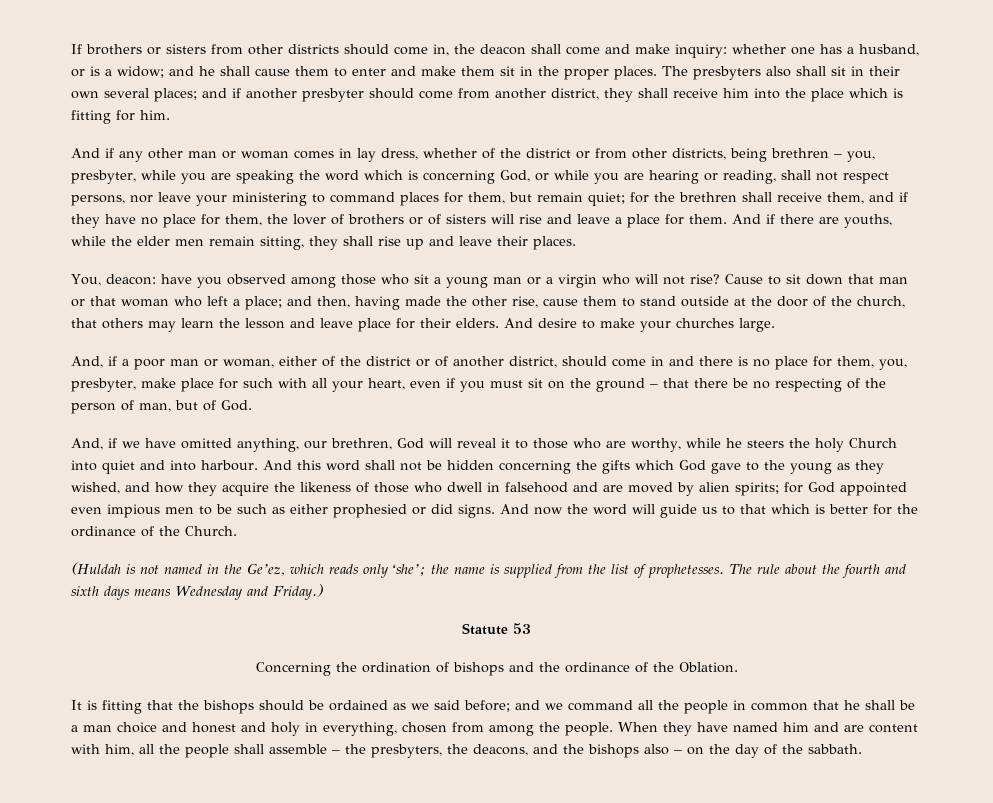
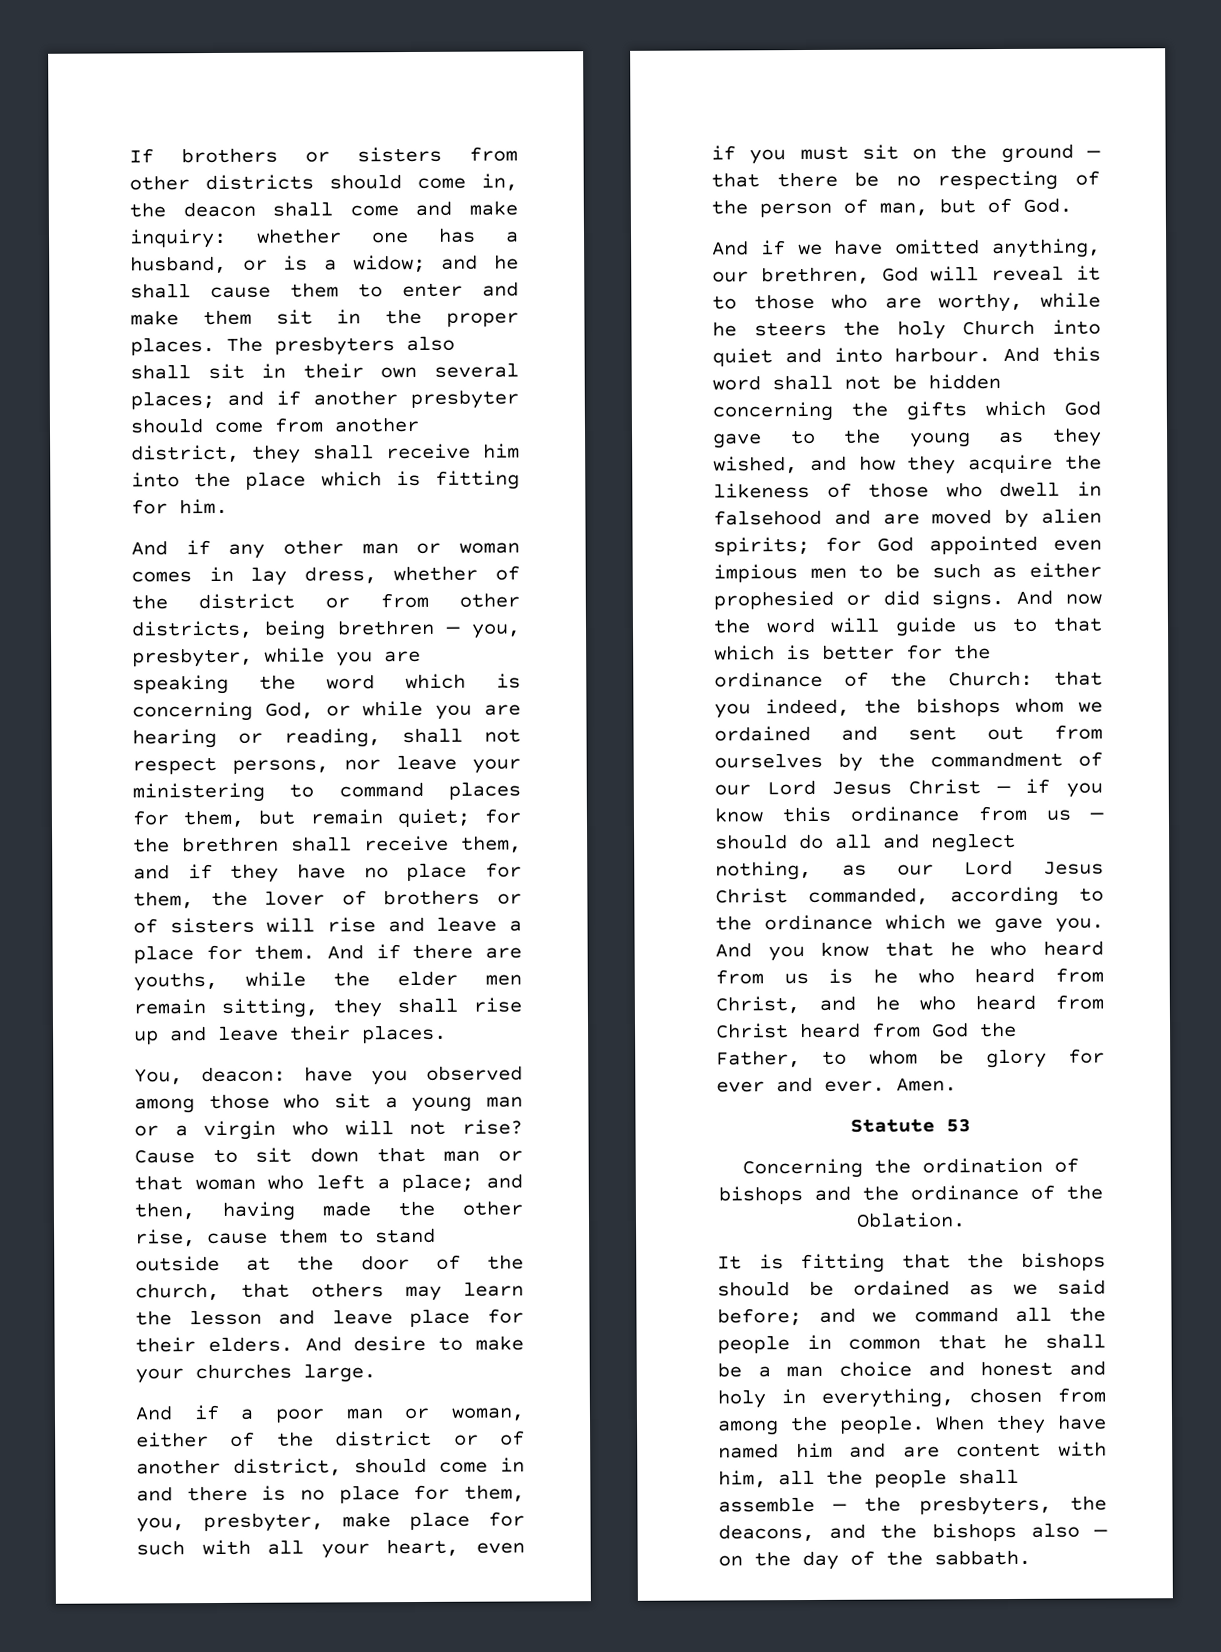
[834,154,842,158] – -> [445,626,461,634] —
[71,356,103,368] And, -> [135,1405,173,1421] And
[650,384,658,388] – -> [1086,150,1101,158] —
[71,438,103,450] And, -> [712,240,749,256] And
[185,526,237,536] [71,562,906,578] [71,584,323,600] Church. // (Huldah is not named in the Ge’ez, which reads only ‘she’; the name is supplied from the list of prophetesses. The rule about the fourth and sixth days means Wednesday and Friday.) -> [948,670,1103,687] [714,697,1103,719] [714,724,1103,742] [714,751,1103,772] [714,778,1103,798] [714,805,1104,823] [715,832,1016,853] [715,859,1104,881] [715,886,1104,907] [715,914,1104,934] [715,940,1104,962] [715,967,1104,985] [715,994,1104,1014] [716,1021,1017,1039] [716,1048,1105,1069] [716,1076,957,1093] Church: that you indeed, the bishops whom we ordained and sent out from ourselves by the commandment of our Lord Jesus Christ — if you know this ordinance from us — should do all and neglect nothing, as our Lord Jesus Christ commanded, according to the ordinance which we gave you. And you know that he who heard from us is he who heard from Christ, and he who heard from Christ heard from God the Father, to whom be glory for ever and ever. Amen.
[332,750,340,754] – -> [832,1503,847,1511] —
[674,750,682,754] – -> [1093,1529,1108,1537] —

